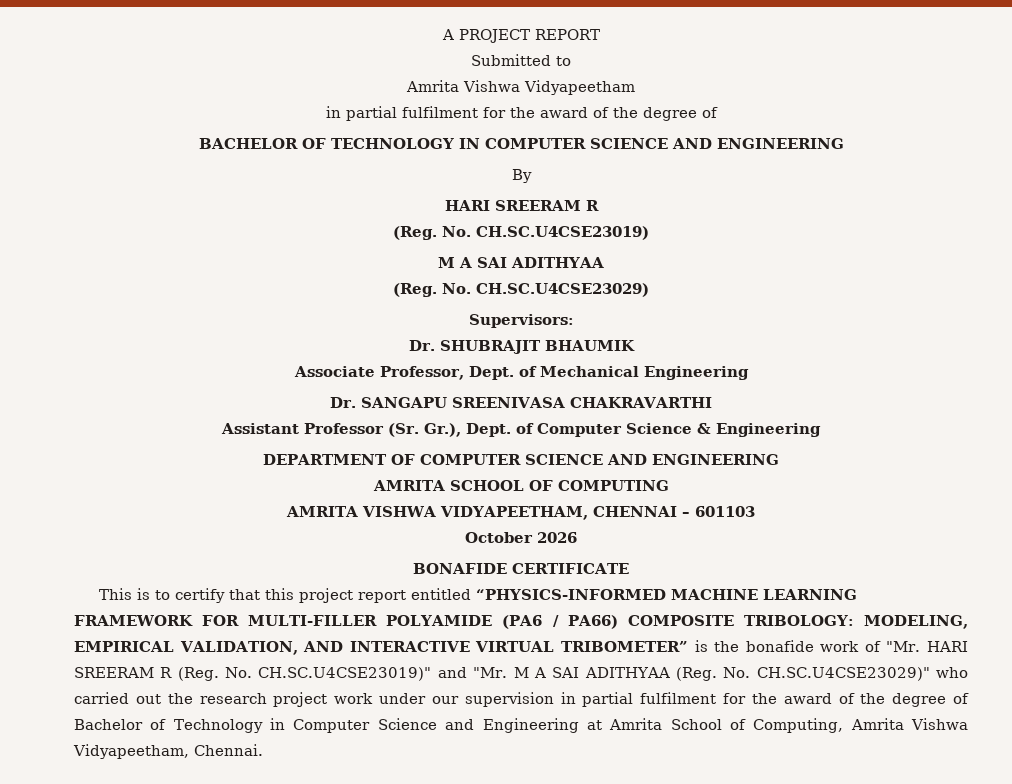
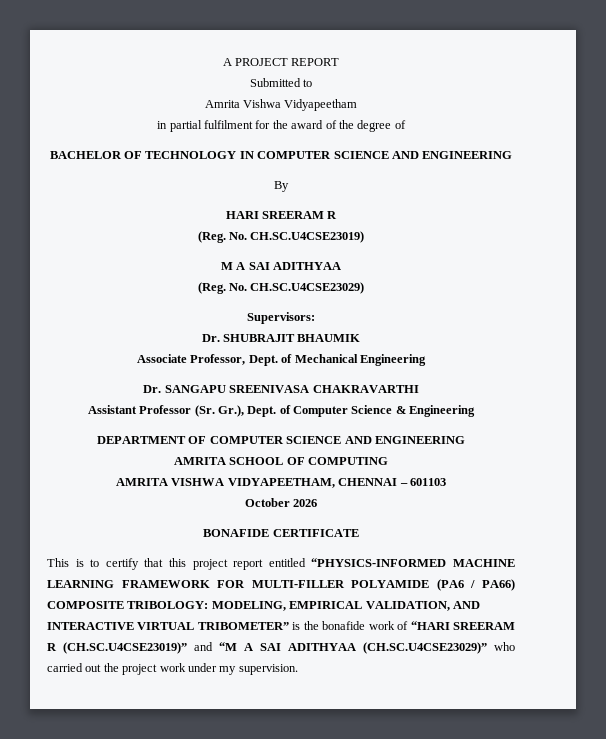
[886,641,969,652] [74,667,930,681] "Mr. HARI SREERAM R (Reg. No. CH.SC.U4CSE23019)" and "Mr. M A SAI ADITHYAA (Reg. No. CH.SC.U4CSE23029)" -> [410,621,516,630] [47,642,487,654] “HARI SREERAM R (CH.SC.U4CSE23019)” and “M A SAI ADITHYAA (CH.SC.U4CSE23029)”
[199,693,267,704] research -> (119, 667) none
[431,692,970,707] [74,718,969,733] [73,744,263,759] our supervision in partial fulfilment for the award of the degree of Bachelor of Technology in Computer Science and Engineering at Amrita School of Computing, Amrita Vishwa Vidyapeetham, Chennai. -> [219,664,298,675] my supervision.

